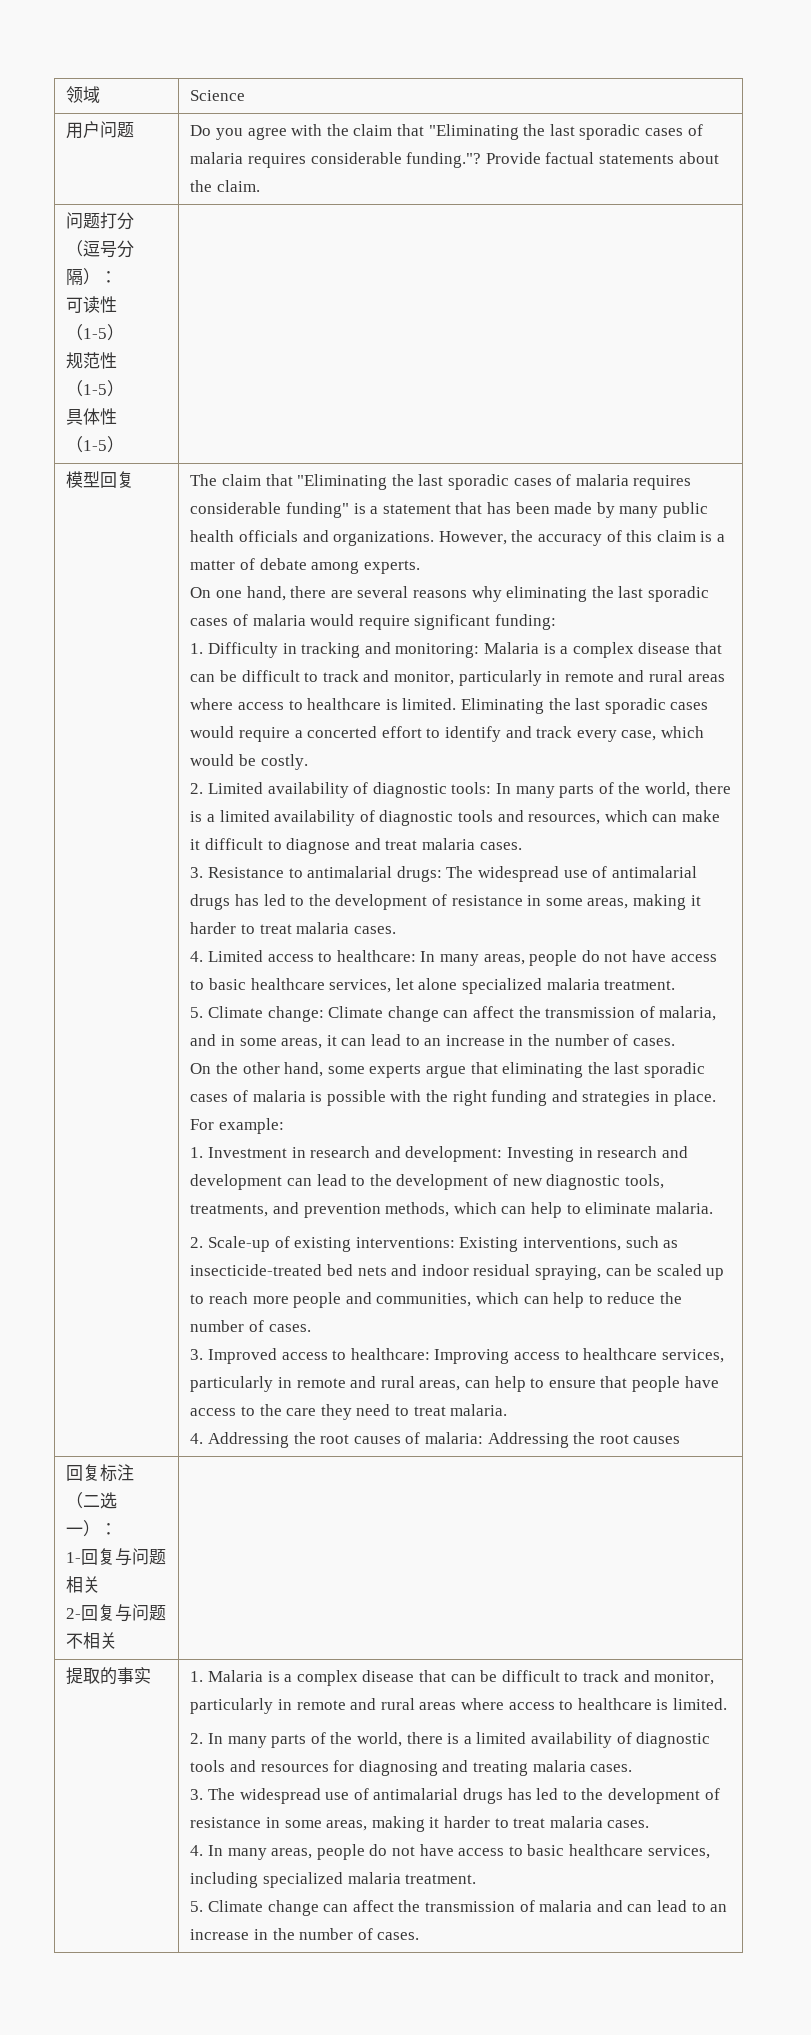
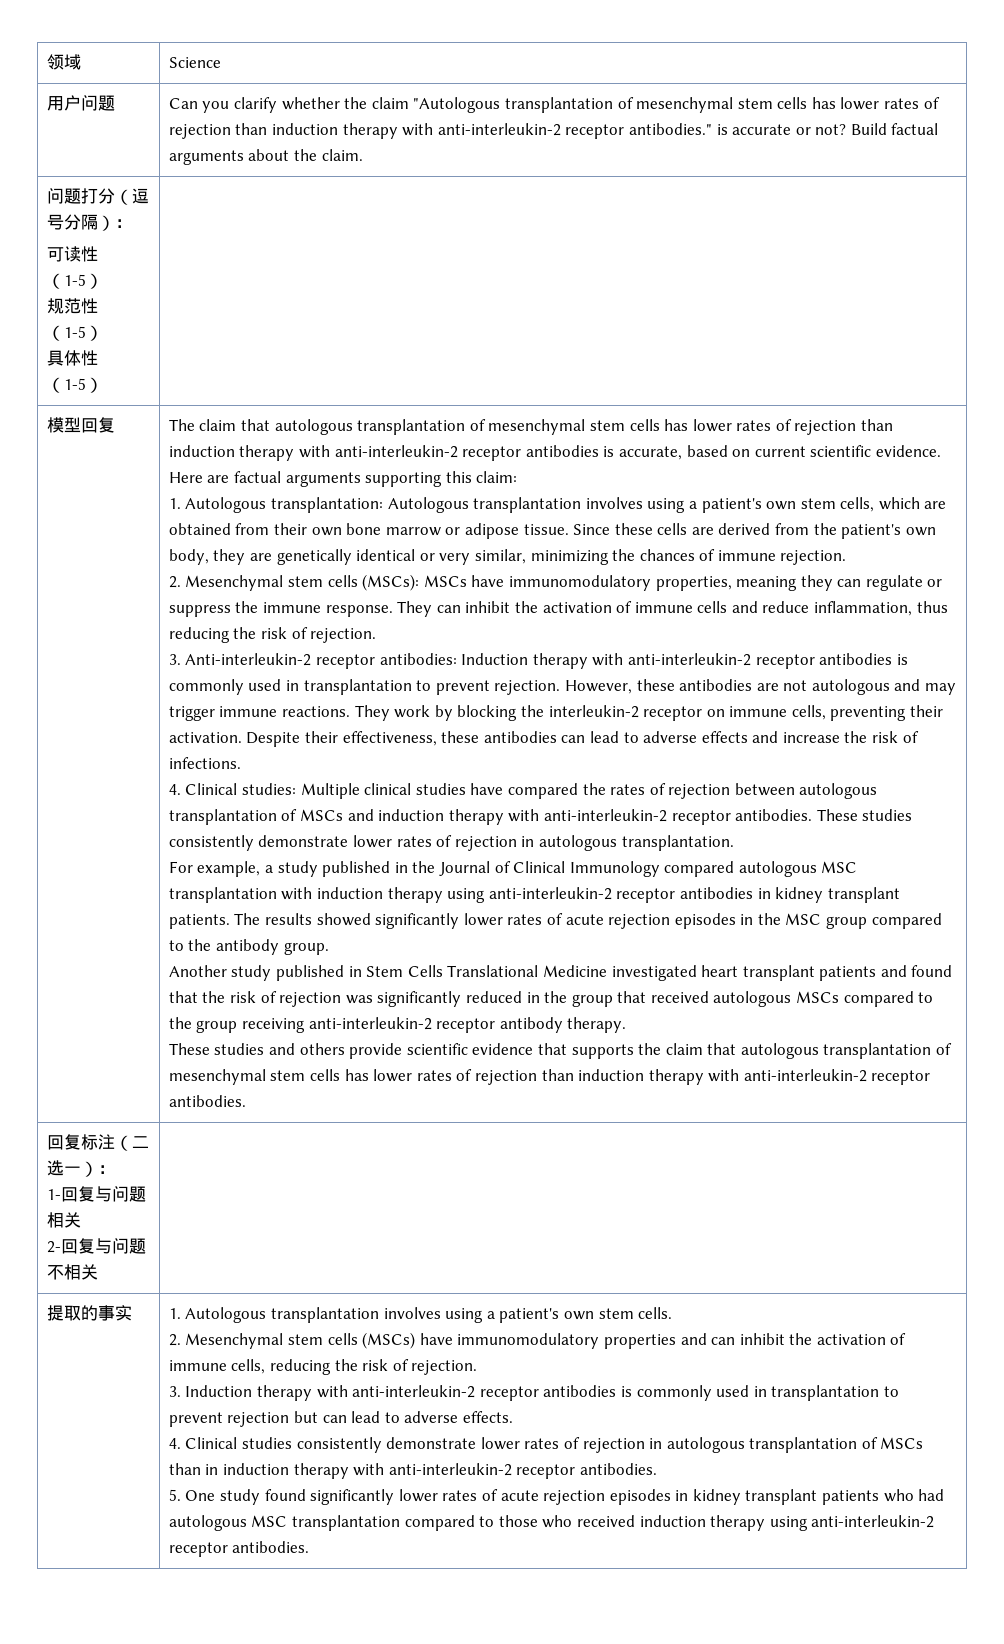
[190,124,703,140] [190,152,674,168] Do you agree with the claim that "Eliminating the last sporadic cases of malaria requires considerable funding."? Provide factual statements -> [168,97,940,113] [168,123,939,139] [168,150,244,165] Can you clarify whether the claim "Autologous transplantation of mesenchymal stem cells has lower rates of rejection than induction therapy with anti-interleukin-2 receptor antibodies." is accurate or not? Build factual arguments
[297,474,692,490] [190,502,708,518] [190,530,725,546] [190,558,420,574] [190,586,709,602] [190,614,556,630] [190,642,722,658] [190,670,725,686] [190,698,709,714] [190,726,704,742] [190,754,308,770] [190,782,731,798] [190,810,720,826] [190,838,522,854] [190,866,697,882] [190,894,701,910] [190,922,396,934] [190,950,717,966] [190,978,676,994] [190,1006,717,1022] [190,1034,675,1049] [190,1062,705,1078] [190,1090,716,1106] [190,1118,285,1134] [190,1146,688,1162] [190,1174,664,1190] [190,1202,713,1218] [190,1236,679,1252] [190,1264,725,1280] [190,1292,682,1308] [190,1320,311,1332] [190,1348,724,1364] [190,1376,719,1392] [190,1404,508,1420] [190,1432,681,1448] "Eliminating the last sporadic cases of malaria requires considerable funding" is a statement that has been made by many public health officials and organizations. However, the accuracy of this claim is a matter of debate among experts. // On one hand, there are several reasons why eliminating the last sporadic cases of malaria would require significant funding: // 1. Difficulty in tracking and monitoring: Malaria is a complex disease that can be difficult to track and monitor, particularly in remote and rural areas where access to healthcare is limited. Eliminating the last sporadic cases would require a concerted effort to identify and track every case, which would be costly. // 2. Limited availability of diagnostic tools: In many parts of the world, there is a limited availability of diagnostic tools and resources, which can make it difficult to diagnose and treat malaria cases. // 3. Resistance to antimalarial drugs: The widespread use of antimalarial drugs has led to the development of resistance in some areas, making it harder to treat malaria cases. // 4. Limited access to healthcare: In many areas, people do not have access to basic healthcare services, let alone specialized malaria treatment. // 5. Climate change: Climate change can affect the transmission of malaria, and in some areas, it can lead to an increase in the number of cases. // On the other hand, some experts argue that eliminating the last sporadic cases of malaria is possible with the right funding and strategies in place. For example: // 1. Investment in research and development: Investing in research and development can lead to the development of new diagnostic tools, treatments, and prevention methods, which can help to eliminate malaria. // 2. Scale-up of existing interventions: Existing interventions, such as insecticide-treated bed nets and indoor residual spraying, can be scaled up to reach more people and communities, which can help to reduce the number of cases. // 3. Improved access to healthcare: Improving access to healthcare services, particularly in remote and rural areas, can help to ensure that people have access to the care they need to treat malaria. // 4. Addressing the root causes of malaria: Addressing the root causes -> [274,419,894,435] [168,445,941,461] [168,471,518,487] [168,497,947,513] [168,523,936,539] [168,549,847,565] [168,574,943,591] [168,601,948,617] [168,627,377,643] [168,653,908,669] [168,679,957,695] [168,705,944,721] [168,731,919,747] [168,757,241,769] [168,783,878,799] [168,809,913,825] [168,835,734,851] [168,861,858,877] [168,887,900,903] [168,913,942,929] [168,939,329,955] [168,965,953,981] [168,991,934,1007] [168,1017,627,1033] [168,1043,953,1059] [168,1069,931,1085] [168,1095,246,1107] autologous transplantation of mesenchymal stem cells has lower rates of rejection than induction therapy with anti-interleukin-2 receptor antibodies is accurate, based on current scientific evidence. Here are factual arguments supporting this claim: // 1. Autologous transplantation: Autologous transplantation involves using a patient's own stem cells, which are obtained from their own bone marrow or adipose tissue. Since these cells are derived from the patient's own body, they are genetically identical or very similar, minimizing the chances of immune rejection. // 2. Mesenchymal stem cells (MSCs): MSCs have immunomodulatory properties, meaning they can regulate or suppress the immune response. They can inhibit the activation of immune cells and reduce inflammation, thus reducing the risk of rejection. // 3. Anti-interleukin-2 receptor antibodies: Induction therapy with anti-interleukin-2 receptor antibodies is commonly used in transplantation to prevent rejection. However, these antibodies are not autologous and may trigger immune reactions. They work by blocking the interleukin-2 receptor on immune cells, preventing their activation. Despite their effectiveness, these antibodies can lead to adverse effects and increase the risk of infections. // 4. Clinical studies: Multiple clinical studies have compared the rates of rejection between autologous transplantation of MSCs and induction therapy with anti-interleukin-2 receptor antibodies. These studies consistently demonstrate lower rates of rejection in autologous transplantation. // For example, a study published in the Journal of Clinical Immunology compared autologous MSC transplantation with induction therapy using anti-interleukin-2 receptor antibodies in kidney transplant patients. The results showed significantly lower rates of acute rejection episodes in the MSC group compared to the antibody group. // Another study published in Stem Cells Translational Medicine investigated heart transplant patients and found that the risk of rejection was significantly reduced in the group that received autologous MSCs compared to the group receiving anti-interleukin-2 receptor antibody therapy. // These studies and others provide scientific evidence that supports the claim that autologous transplantation of mesenchymal stem cells has lower rates of rejection than induction therapy with anti-interleukin-2 receptor antibodies.
[208,1670,715,1686] [190,1698,727,1714] [190,1732,711,1748] [190,1760,633,1776] [190,1788,720,1804] [190,1816,650,1832] [190,1844,710,1860] [190,1872,477,1888] [190,1900,728,1916] [190,1928,420,1940] Malaria is a complex disease that can be difficult to track and monitor, particularly in remote and rural areas where access to healthcare is limited. // 2. In many parts of the world, there is a limited availability of diagnostic tools and resources for diagnosing and treating malaria cases. // 3. The widespread use of antimalarial drugs has led to the development of resistance in some areas, making it harder to treat malaria cases. // 4. In many areas, people do not have access to basic healthcare services, including specialized malaria treatment. // 5. Climate change can affect the transmission of malaria and can lead to an increase in the number of cases. -> [185,1307,673,1323] [168,1332,907,1349] [168,1359,478,1375] [168,1385,899,1401] [168,1411,513,1427] [168,1437,924,1453] [168,1463,657,1479] [168,1489,945,1505] [168,1515,935,1531] [168,1541,310,1557] Autologous transplantation involves using a patient's own stem cells. // 2. Mesenchymal stem cells (MSCs) have immunomodulatory properties and can inhibit the activation of immune cells, reducing the risk of rejection. // 3. Induction therapy with anti-interleukin-2 receptor antibodies is commonly used in transplantation to prevent rejection but can lead to adverse effects. // 4. Clinical studies consistently demonstrate lower rates of rejection in autologous transplantation of MSCs than in induction therapy with anti-interleukin-2 receptor antibodies. // 5. One study found significantly lower rates of acute rejection episodes in kidney transplant patients who had autologous MSC transplantation compared to those who received induction therapy using anti-interleukin-2 receptor antibodies.

